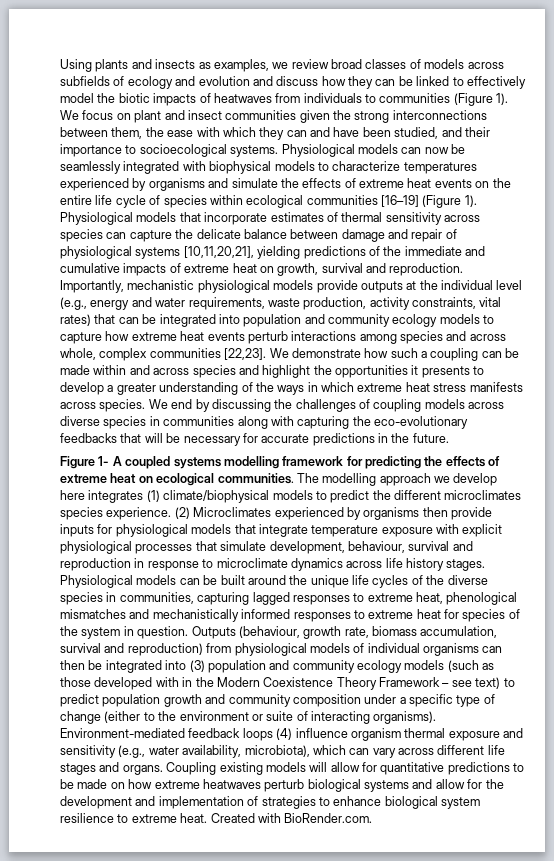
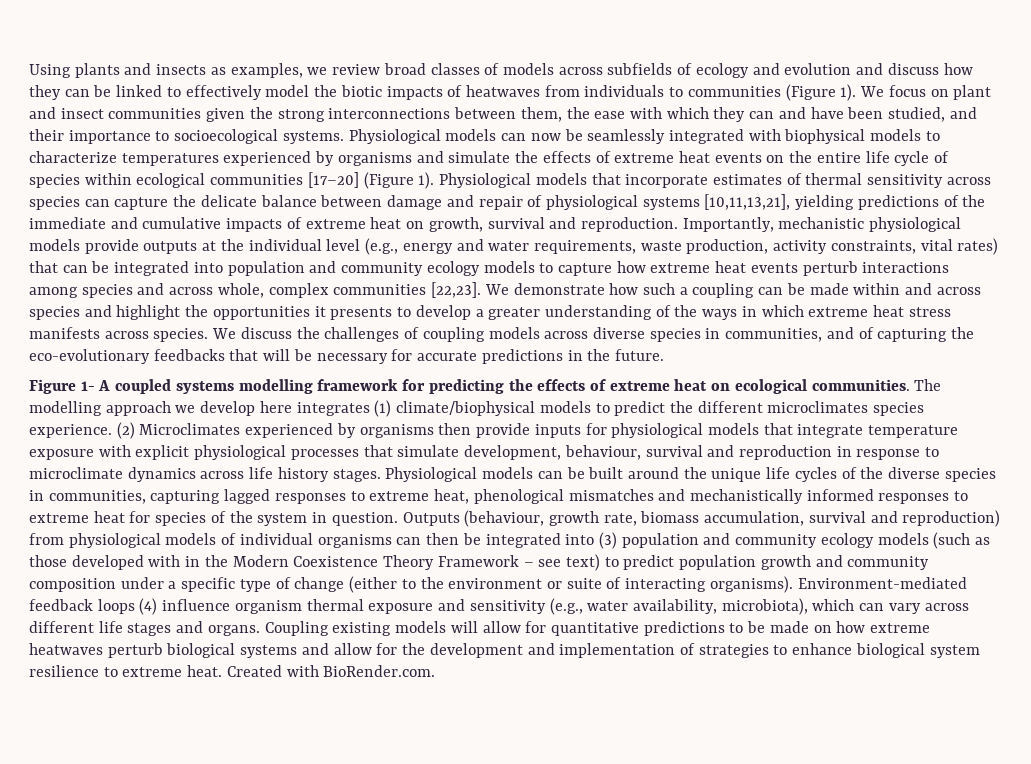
[381,195,419,207] [16–19] -> [307,172,359,188] [17–20]
[183,246,254,258] [10,11,20,21], -> [704,194,791,210] [10,11,13,21],
[171,399,271,412] end by discussing -> [240,327,292,339] discuss
[163,416,294,429] communities along with -> [725,327,874,342] communities, and of

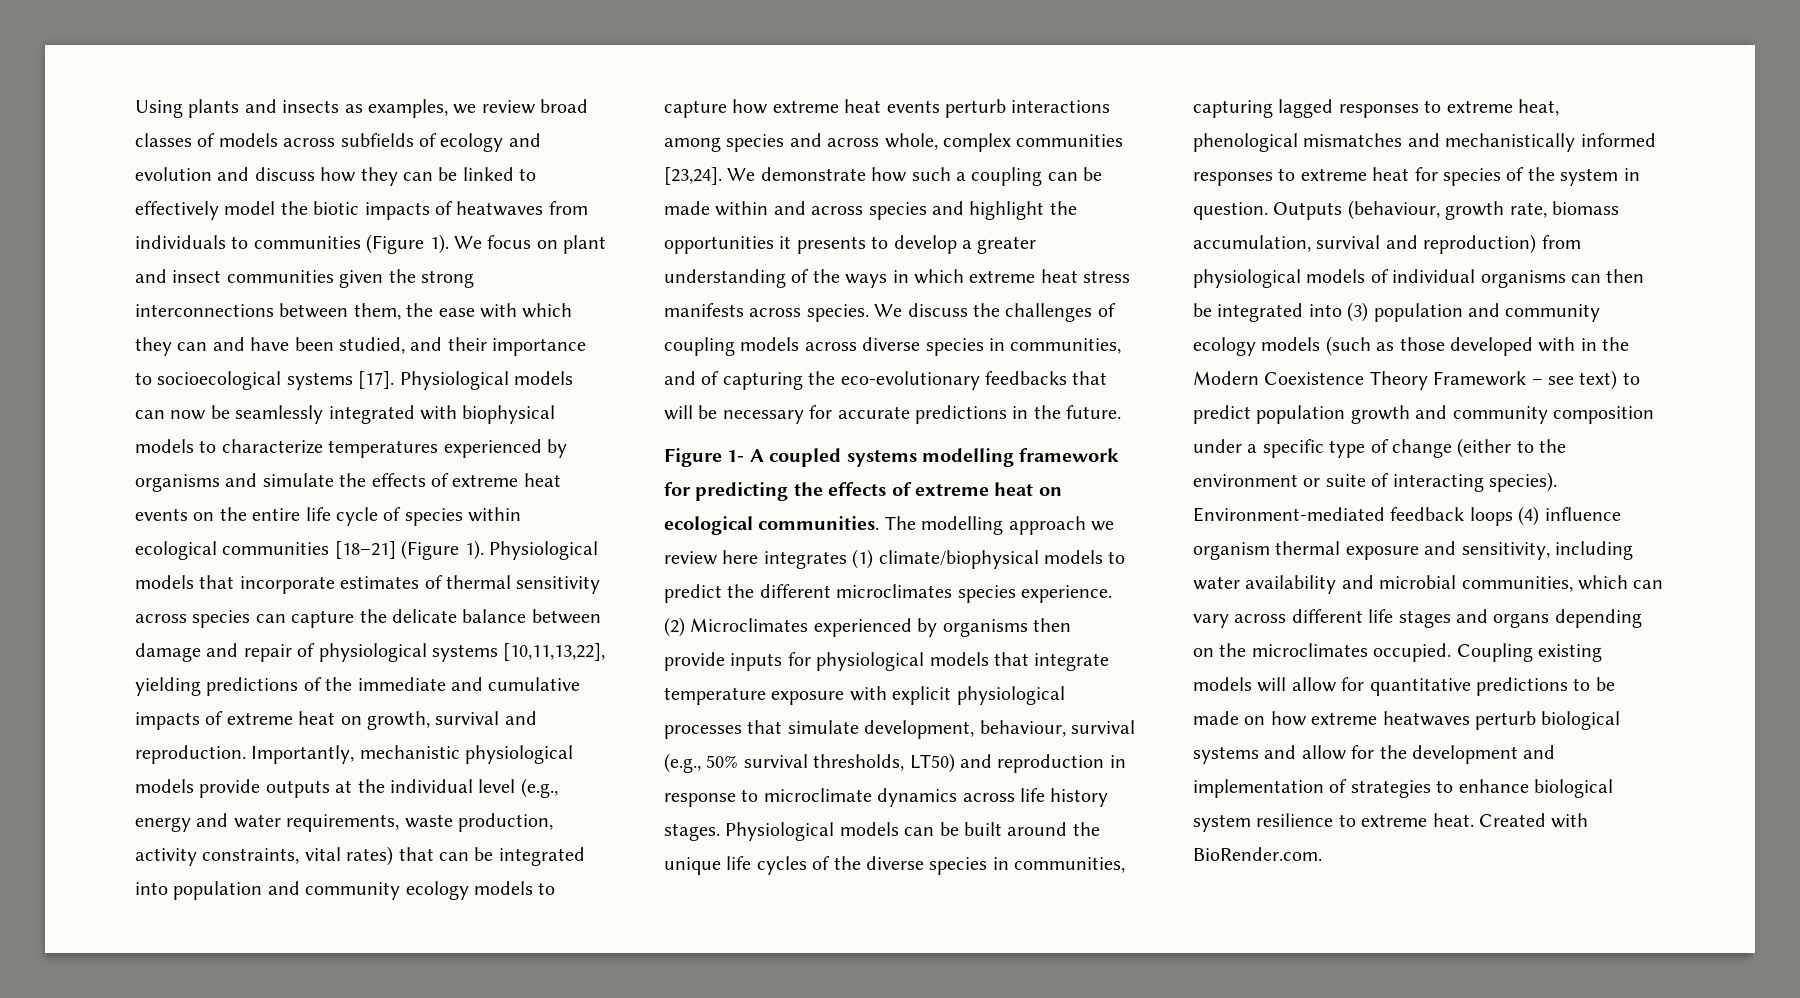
[282,131,344,144] systems. -> [286,371,395,390] systems [17].
[307,172,359,188] [17–20] -> [334,541,396,559] [18–21]
[704,194,791,210] [10,11,13,21], -> [503,643,606,661] [10,11,13,22],
[431,282,482,298] [22,23]. -> [664,167,722,185] [23,24].
[200,401,256,416] develop -> [664,551,718,565] review
(703, 451) none -> [664,753,955,773] (e.g., 50% survival thresholds, LT50)
[709,576,793,593] organisms). -> [1489,472,1557,492] species).
[469,598,808,615] sensitivity (e.g., water availability, microbiota), -> [1461,541,1633,560] [1193,575,1573,594] sensitivity, including water availability and microbial communities,
[207,625,260,636] organs. -> [1493,609,1642,628] [1193,643,1452,662] organs depending on the microclimates occupied.

